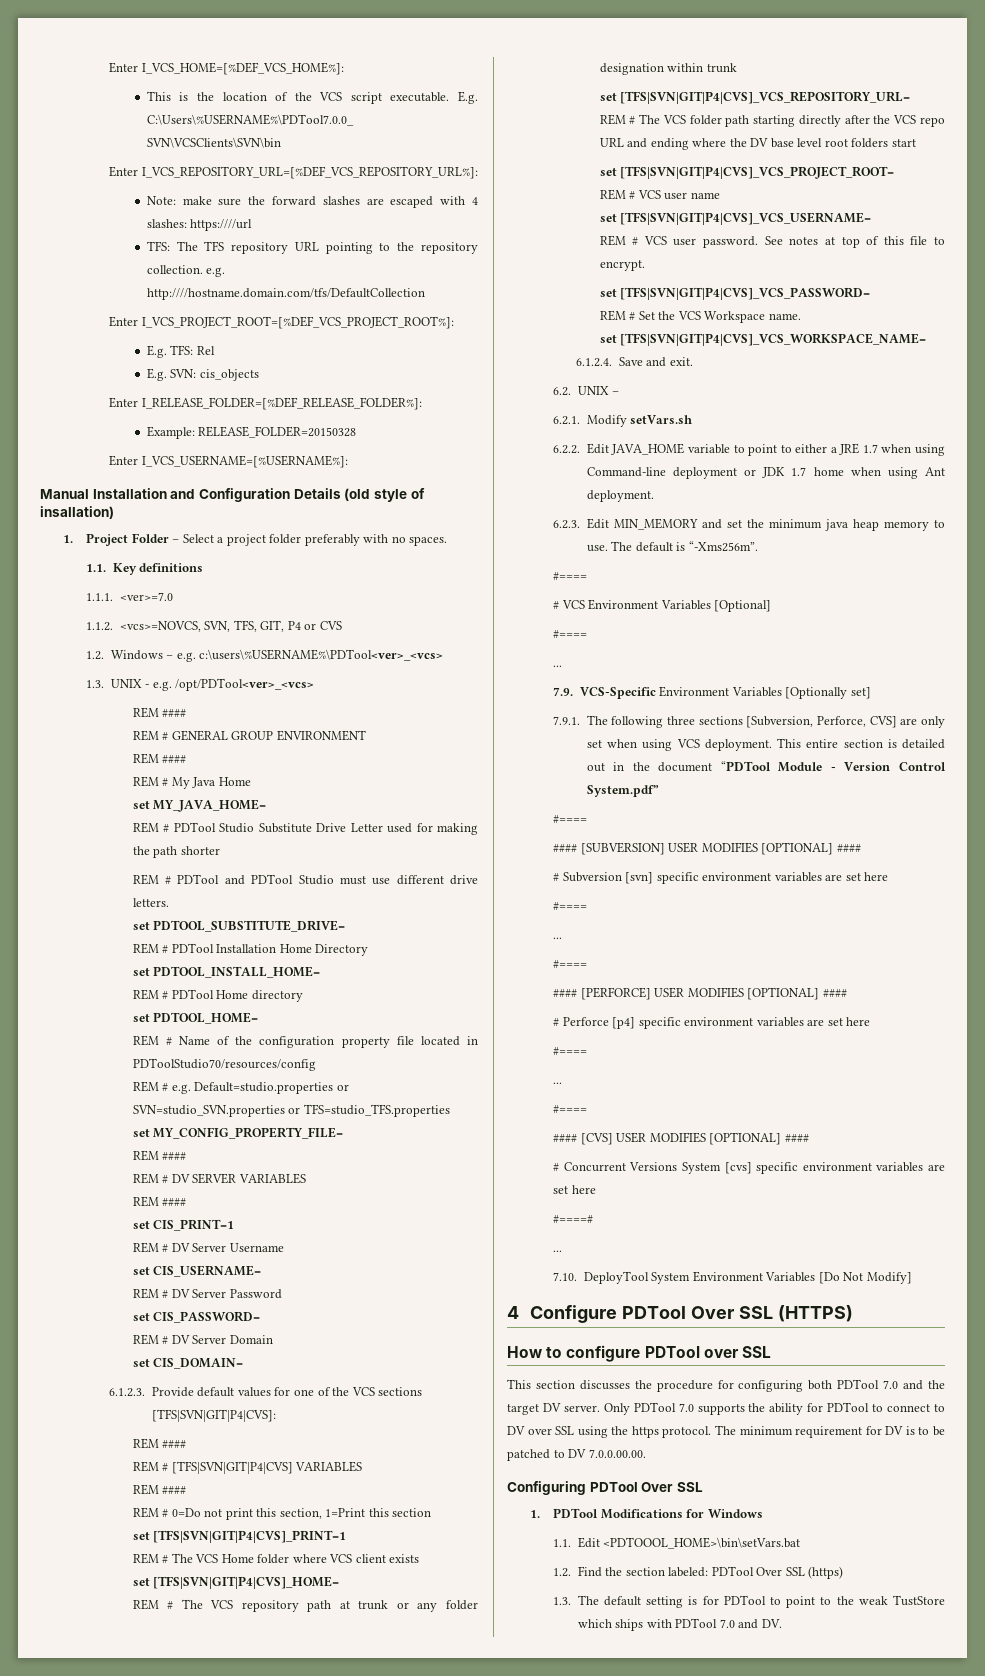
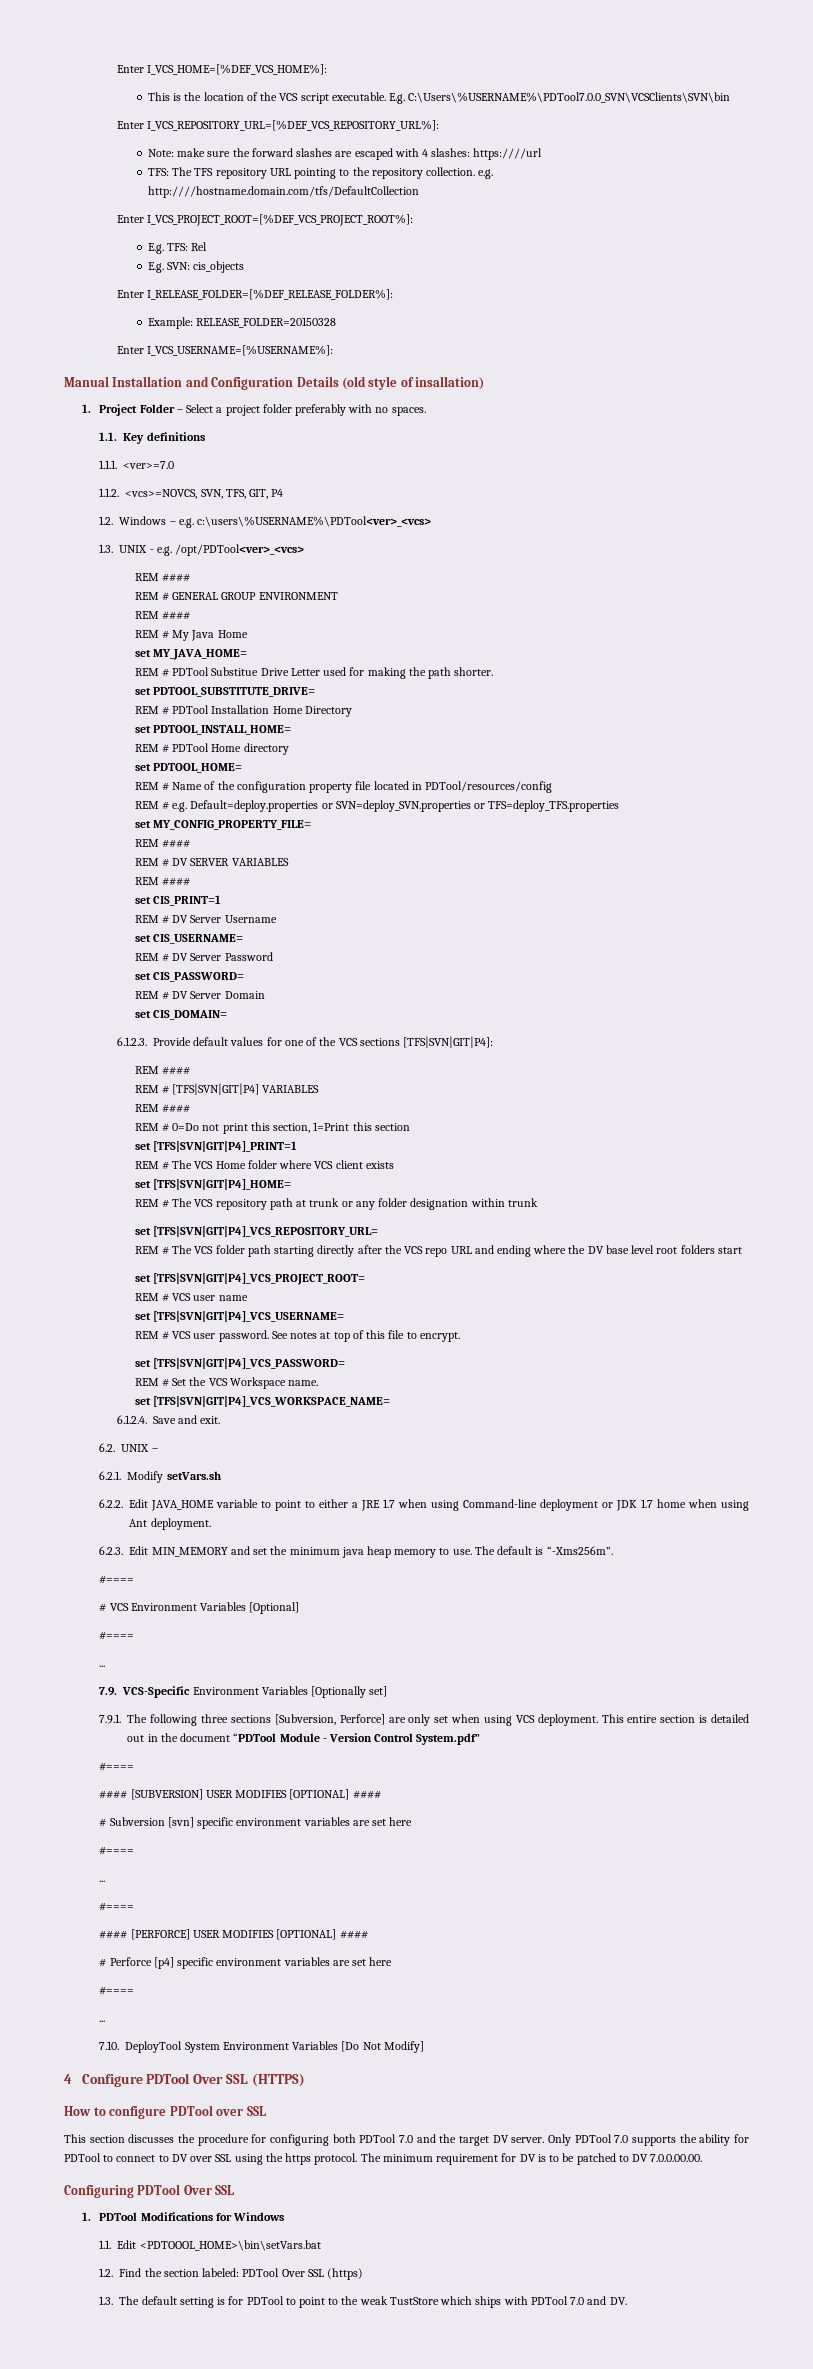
[304,621,342,630] or CVS -> (284, 493) none
[219,823,312,833] Studio Substitute -> [211,667,259,676] Substitue
[180,846,220,855] [132,874,479,885] [132,898,169,907] shorter // REM # PDTool and PDTool Studio must use different drive letters. -> [454,667,494,676] shorter.
[132,1058,316,1071] PDToolStudio70/resources/config -> [425,781,553,793] PDTool/resources/config
[194,1082,349,1094] [132,1104,450,1117] Default=studio.properties or SVN=studio_SVN.properties or TFS=studio_TFS.properties -> [190,800,620,812] Default=deploy.properties or SVN=deploy_SVN.properties or TFS=deploy_TFS.properties
[151,1409,276,1422] [132,1438,187,1449] [132,1461,293,1474] [TFS|SVN|GIT|P4|CVS]: // REM #### // REM # [TFS|SVN|GIT|P4|CVS] -> [403,1036,494,1048] [134,1066,190,1075] [134,1083,260,1095] [TFS|SVN|GIT|P4]: // REM #### // REM # [TFS|SVN|GIT|P4]
[153,1530,347,1543] [TFS|SVN|GIT|P4|CVS]_PRINT=1 -> [152,1141,297,1152] [TFS|SVN|GIT|P4]_PRINT=1
[153,1576,340,1589] [TFS|SVN|GIT|P4|CVS]_HOME= -> [152,1179,291,1190] [TFS|SVN|GIT|P4]_HOME=
[620,91,911,104] [TFS|SVN|GIT|P4|CVS]_VCS_REPOSITORY_URL= -> [152,1226,378,1237] [TFS|SVN|GIT|P4]_VCS_REPOSITORY_URL=
[620,166,895,179] [TFS|SVN|GIT|P4|CVS]_VCS_PROJECT_ROOT= -> [152,1273,365,1285] [TFS|SVN|GIT|P4]_VCS_PROJECT_ROOT=
[620,212,872,225] [TFS|SVN|GIT|P4|CVS]_VCS_USERNAME= -> [152,1311,344,1322] [TFS|SVN|GIT|P4]_VCS_USERNAME=
[620,287,871,300] [TFS|SVN|GIT|P4|CVS]_VCS_PASSWORD= -> [152,1358,345,1369] [TFS|SVN|GIT|P4]_VCS_PASSWORD=
[620,333,927,346] [TFS|SVN|GIT|P4|CVS]_VCS_WORKSPACE_NAME= -> [152,1396,390,1407] [TFS|SVN|GIT|P4]_VCS_WORKSPACE_NAME=
[817,716,897,728] Perforce, CVS] -> [339,1714,385,1725] Perforce]
[553,1104,588,1114] [553,1132,809,1145] [553,1162,945,1174] [553,1185,596,1194] [553,1214,594,1224] [553,1250,563,1252] // #==== // #### [CVS] USER MODIFIES [OPTIONAL] #### // # Concurrent Versions System [cvs] specific environment variables are set here // #====# // ... -> (106, 2021) none

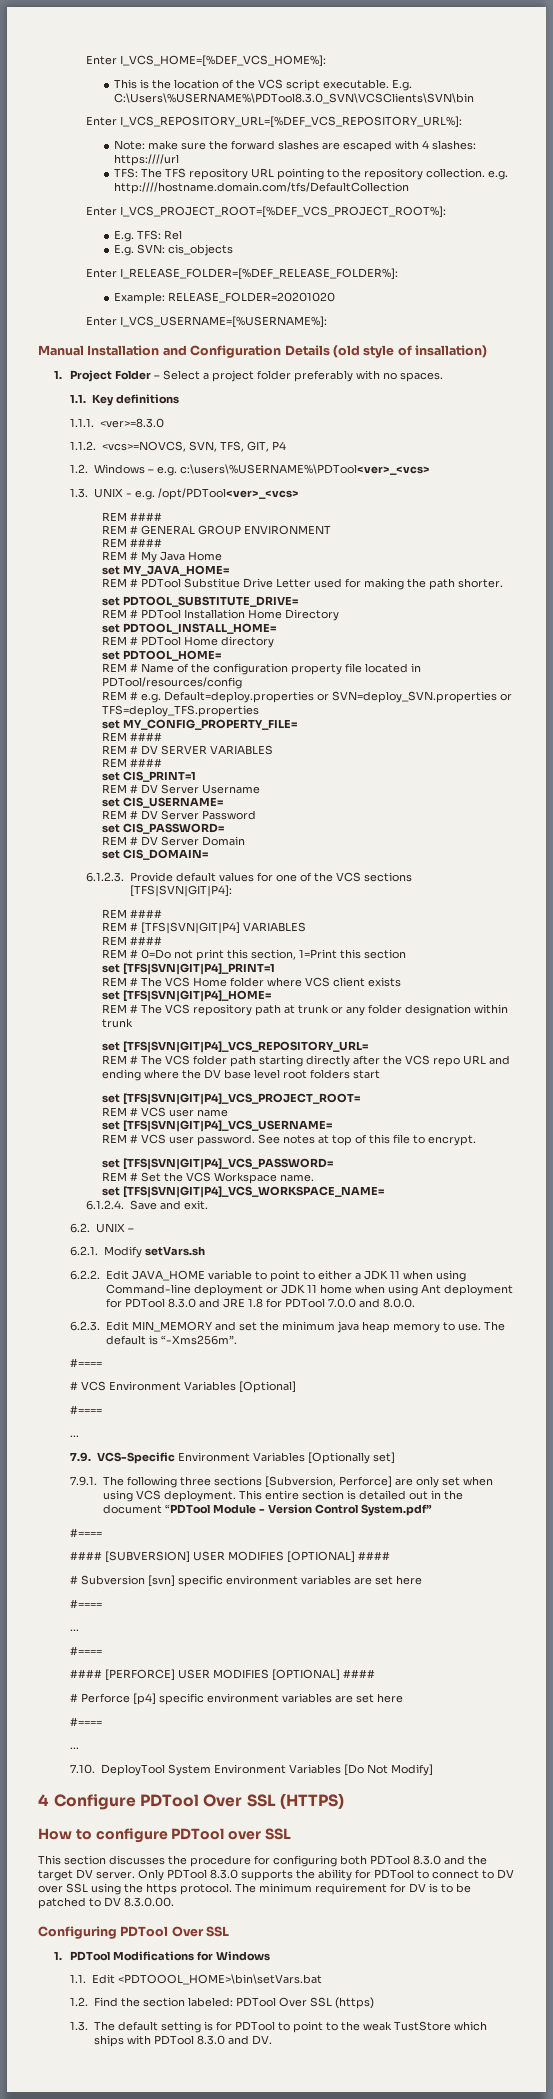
[408,92,731,103] C:\Users\%USERNAME%\PDTool7.0.0_SVN\VCSClients\SVN\bin -> [114,93,475,104] C:\Users\%USERNAME%\PDTool8.3.0_SVN\VCSClients\SVN\bin
[196,317,337,328] RELEASE_FOLDER=20150328 -> [168,292,336,303] RELEASE_FOLDER=20201020
[123,461,175,469] <ver>=7.0 -> [99,418,164,428] <ver>=8.3.0
[361,1499,396,1511] JRE 1.7 -> [363,1270,400,1280] JDK 11
[641,1499,654,1508] 1.7 -> [306,1284,317,1293] 11
[150,1518,211,1530] deployment. -> [443,1284,513,1296] [105,1298,415,1308] deployment for PDTool 8.3.0 and JRE 1.8 for PDTool 7.0.0 and 8.0.0.
[399,2135,414,2143] 7.0 -> [413,1855,441,1865] 8.3.0
[614,2135,629,2143] 7.0 -> [210,1869,238,1879] 8.3.0
[650,2154,703,2162] 7.0.0.00.00. -> [124,1897,174,1907] 8.3.0.00.
[570,2297,585,2305] 7.0 -> [196,2035,225,2045] 8.3.0

